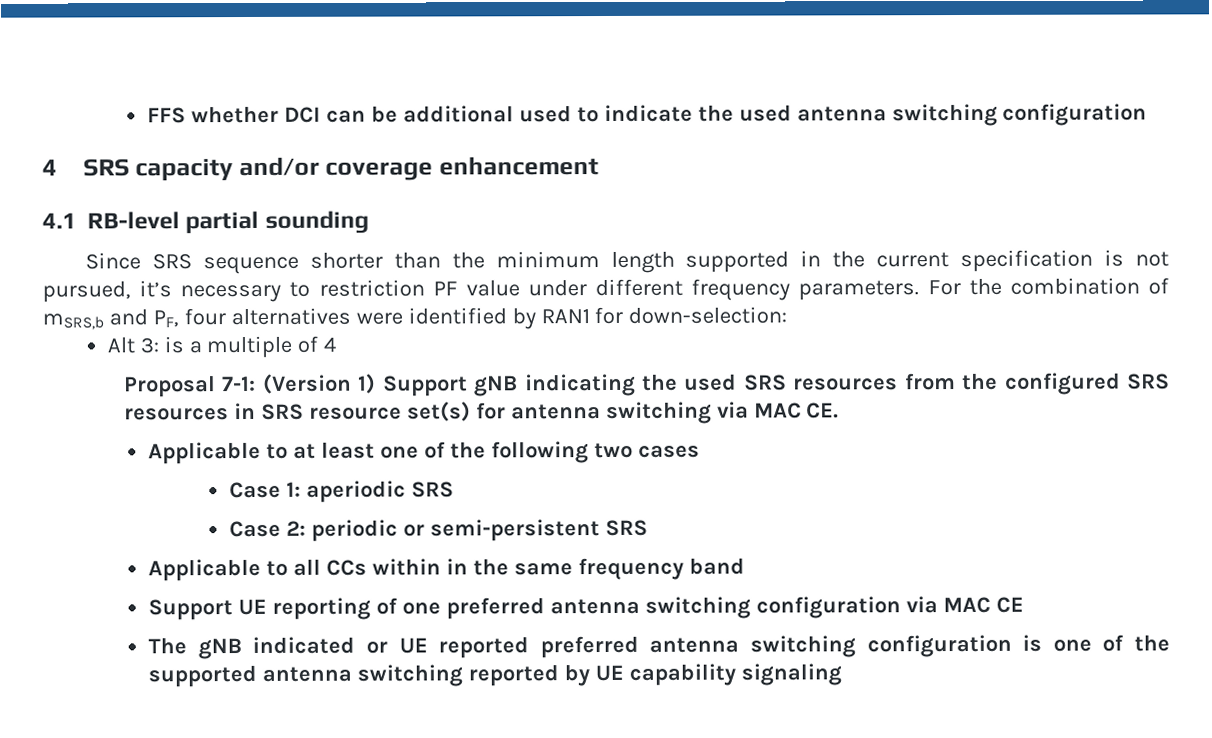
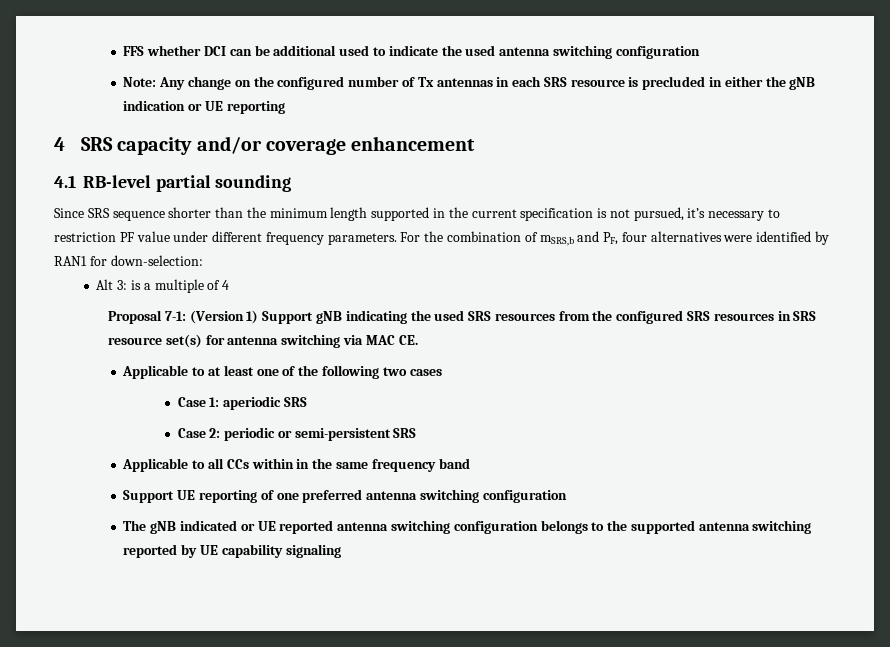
(1148, 114) none -> [123,76,816,90] [123,100,285,114] // Note: Any change on the configured number of Tx antennas in each SRS resource is precluded in either the gNB indication or UE reporting
[905,596,1024,614] via MAC CE -> (567, 496) none
[539,634,1125,659] preferred antenna switching configuration is one of -> [337,520,605,534] antenna switching configuration belongs to

